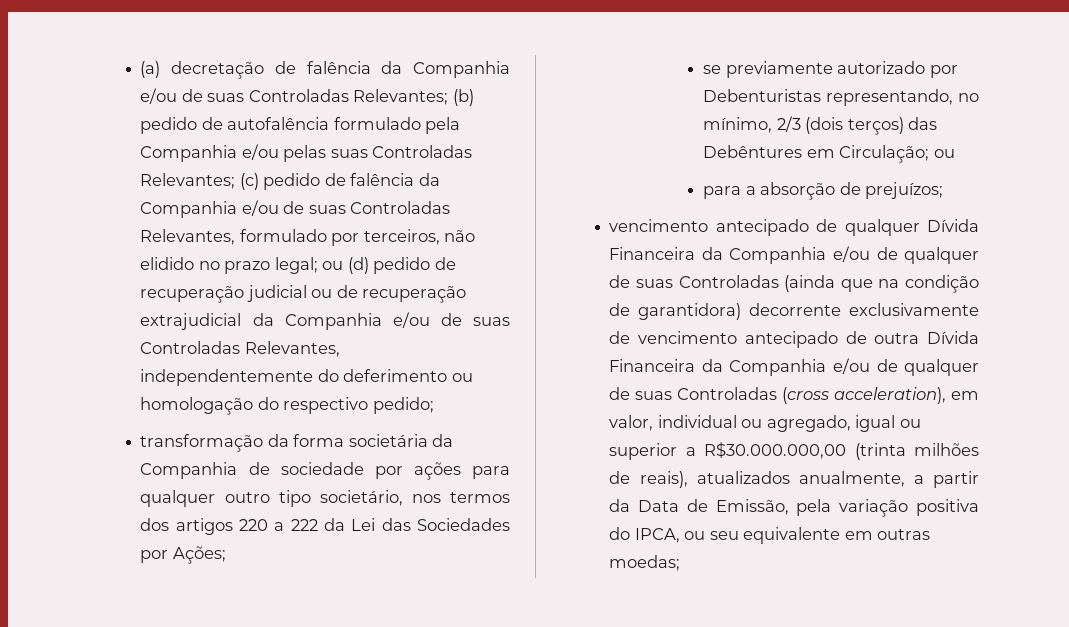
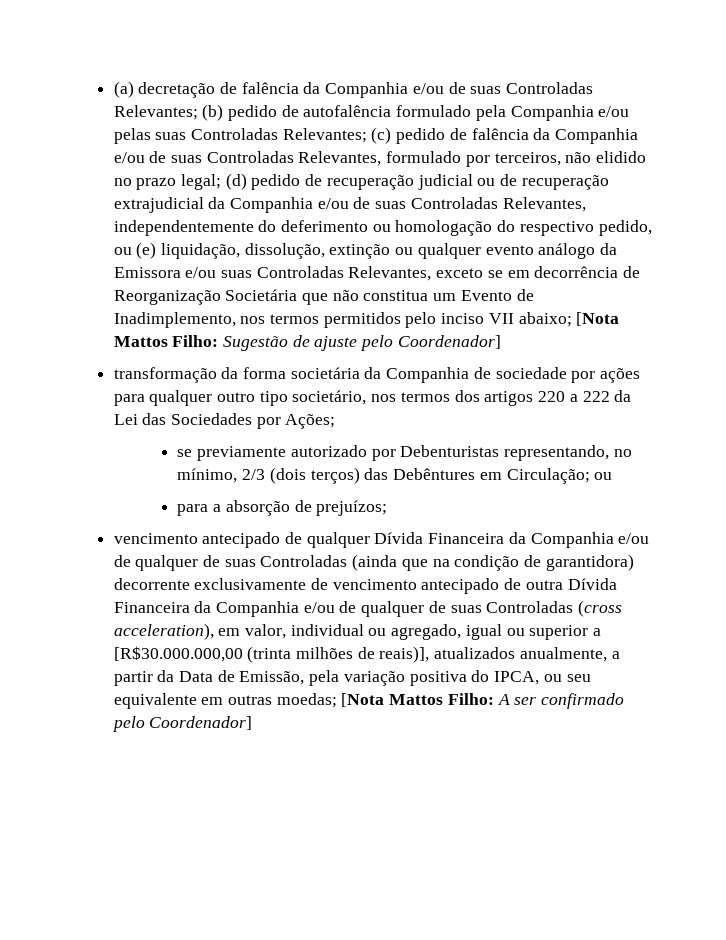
[322,261,344,270] ou -> (222, 182) none
[372,397,434,414] pedido; -> [598,220,652,236] [113,242,618,259] [113,266,641,281] [113,289,534,305] [113,312,620,328] [113,335,501,351] pedido, ou (e) liquidação, dissolução, extinção ou qualquer evento análogo da Emissora e/ou suas Controladas Relevantes, exceto se em decorrência de Reorganização Societária que não constitua um Evento de Inadimplemento, nos termos permitidos pelo inciso VII abaixo; [Nota Mattos Filho: Sugestão de ajuste pelo Coordenador]
[704,442,847,459] R$30.000.000,00 -> [113,646,243,662] [R$30.000.000,00
[639,471,688,488] reais), -> [379,646,430,663] reais)],
(681, 563) none -> [341,693,625,709] [111,716,253,732] [Nota Mattos Filho: A ser confirmado pelo Coordenador]

